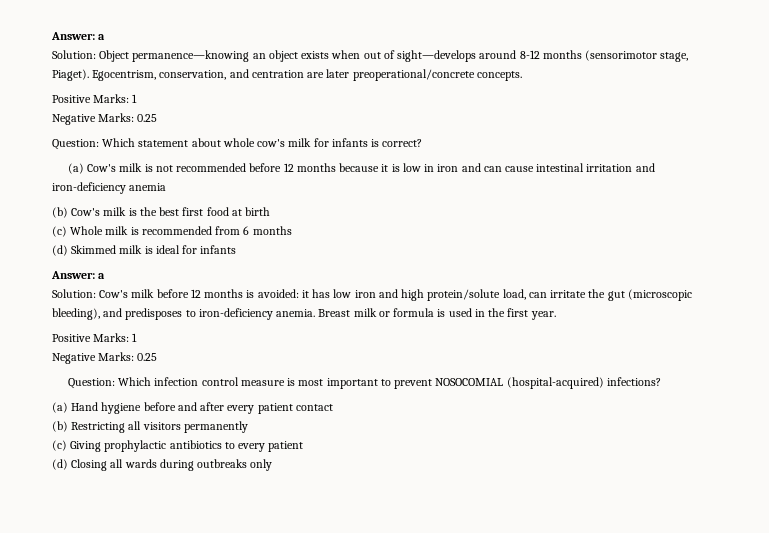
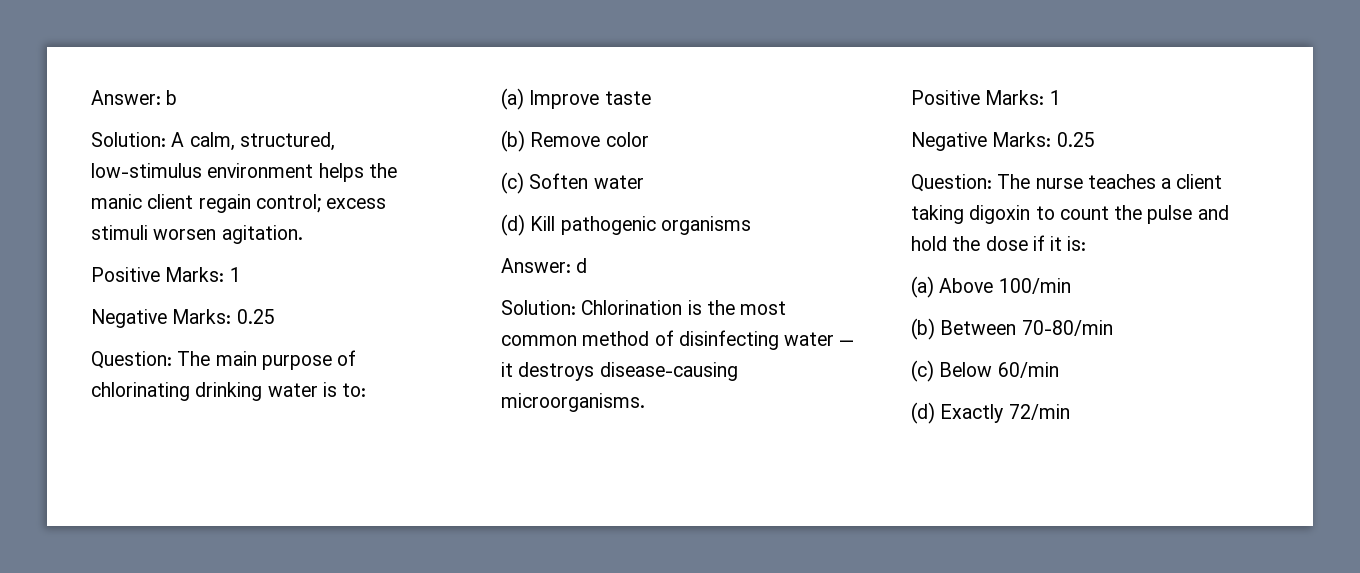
[51,32,106,40] [52,50,689,62] [52,69,522,81] [52,94,138,103] [52,113,158,125] [52,138,423,150] [67,163,655,174] [52,182,167,194] [52,207,271,218] [52,226,292,237] [52,245,237,256] [51,271,106,279] [52,289,692,301] [52,308,556,320] [52,333,138,342] [52,352,158,364] [67,377,661,389] [52,402,333,414] [52,421,248,433] [52,440,304,452] [52,459,273,471] Answer: a // Solution: Object permanence—knowing an object exists when out of sight—develops around 8-12 months (sensorimotor stage, Piaget). Egocentrism, conservation, and centration are later preoperational/concrete concepts. // Positive Marks: 1 // Negative Marks: 0.25 // Question: Which statement about whole cow's milk for infants is correct? // (a) Cow's milk is not recommended before 12 months because it is low in iron and can cause intestinal irritation and iron-deficiency anemia // (b) Cow's milk is the best first food at birth // (c) Whole milk is recommended from 6 months // (d) Skimmed milk is ideal for infants // Answer: a // Solution: Cow's milk before 12 months is avoided: it has low iron and high protein/solute load, can irritate the gut (microscopic bleeding), and predisposes to iron-deficiency anemia. Breast milk or formula is used in the first year. // Positive Marks: 1 // Negative Marks: 0.25 // Question: Which infection control measure is most important to prevent NOSOCOMIAL (hospital-acquired) infections? // (a) Hand hygiene before and after every patient contact // (b) Restricting all visitors permanently // (c) Giving prophylactic antibiotics to every patient // (d) Closing all wards during outbreaks only -> [91,90,178,105] [91,132,335,151] [91,163,397,182] [91,194,387,213] [91,225,303,244] [91,267,241,282] [91,309,275,328] [91,350,357,370] [91,382,367,401] [501,88,651,110] [501,130,649,152] [501,172,644,194] [501,214,751,236] [501,258,588,273] [501,300,787,315] [501,330,855,350] [501,362,738,381] [501,393,645,412] [911,90,1061,105] [911,132,1095,151] [911,174,1223,192] [911,205,1229,224] [911,235,1087,251] [911,276,1071,298] [911,318,1113,340] [911,360,1059,382] [911,402,1070,424] Answer: b // Solution: A calm, structured, low-stimulus environment helps the manic client regain control; excess stimuli worsen agitation. // Positive Marks: 1 // Negative Marks: 0.25 // Question: The main purpose of chlorinating drinking water is to: // (a) Improve taste // (b) Remove color // (c) Soften water // (d) Kill pathogenic organisms // Answer: d // Solution: Chlorination is the most common method of disinfecting water — it destroys disease-causing microorganisms. // Positive Marks: 1 // Negative Marks: 0.25 // Question: The nurse teaches a client taking digoxin to count the pulse and hold the dose if it is: // (a) Above 100/min // (b) Between 70-80/min // (c) Below 60/min // (d) Exactly 72/min

